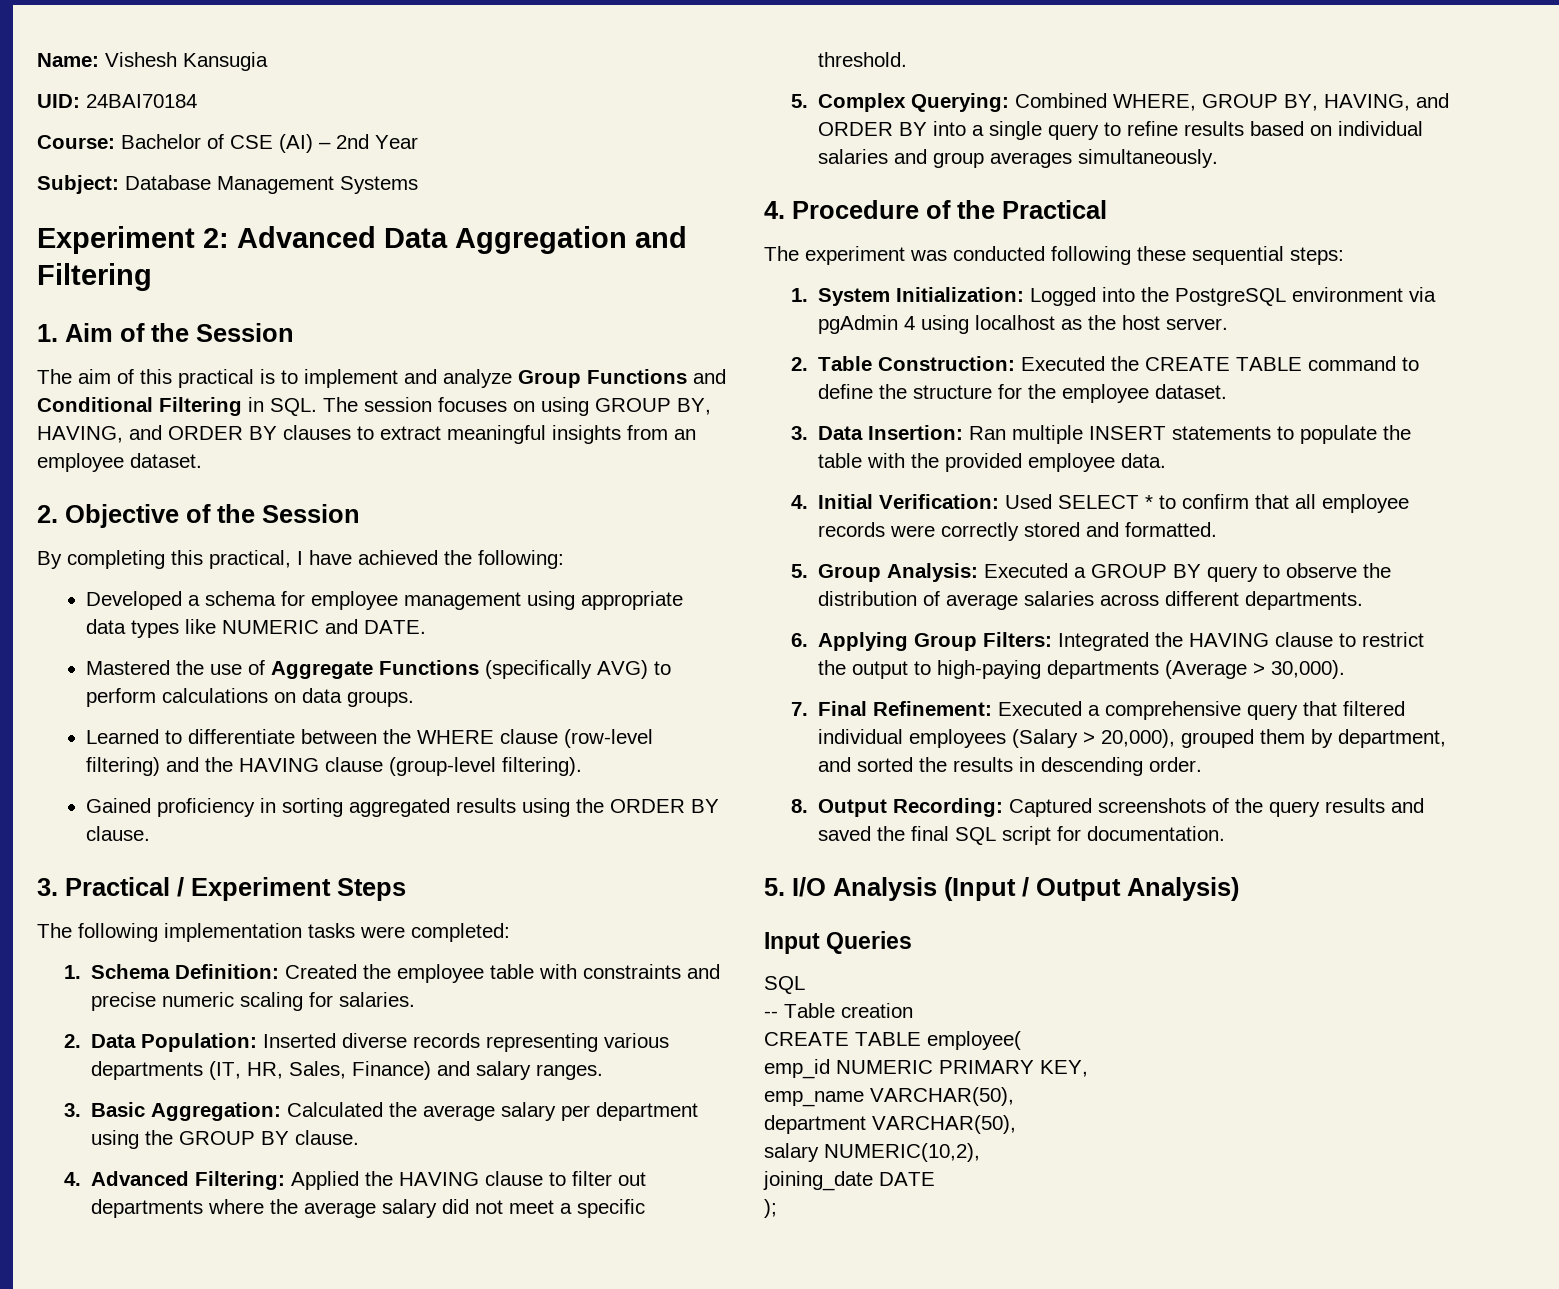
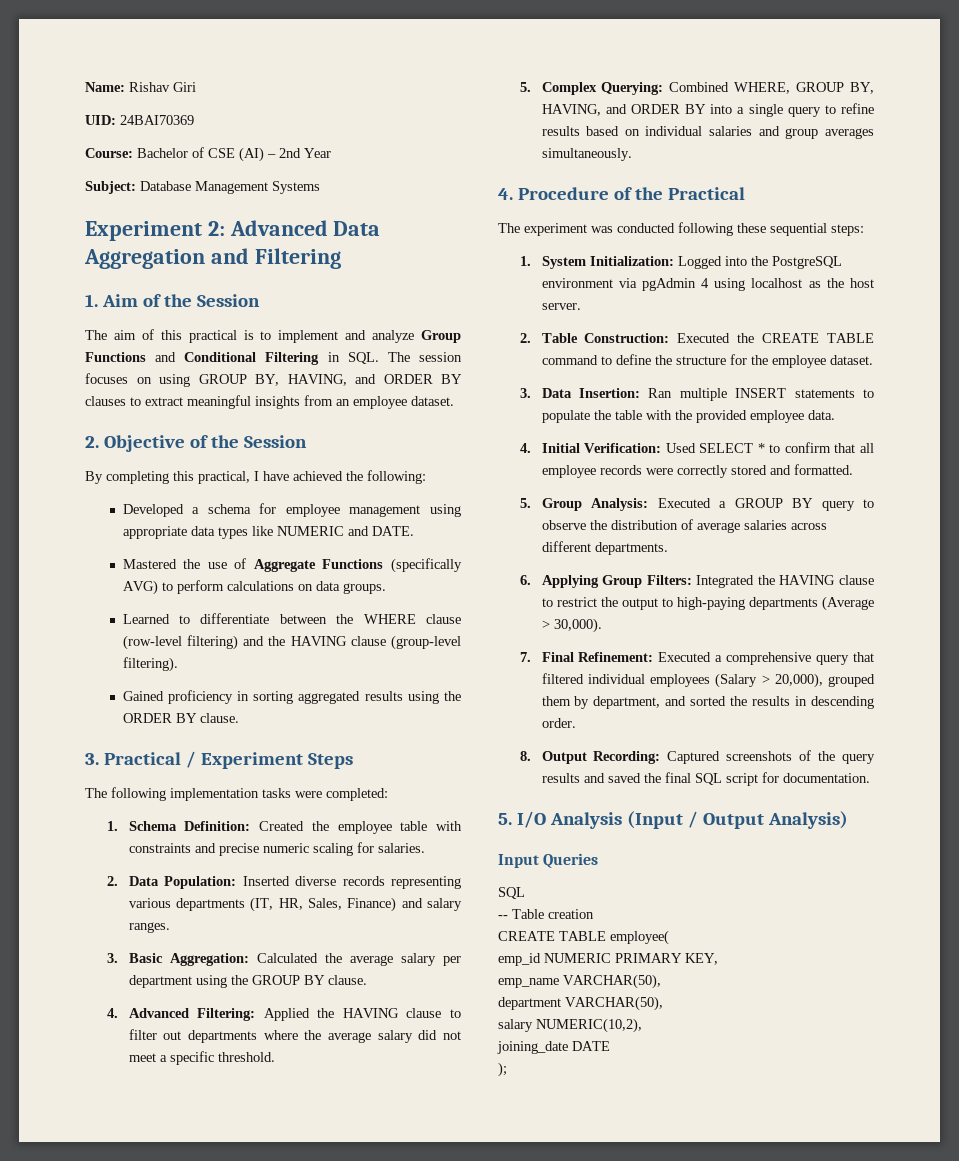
[105,52,268,71] Vishesh Kansugia -> [129,82,196,92] Rishav Giri
[86,94,197,108] 24BAI70184 -> [120,115,194,125] 24BAI70369

